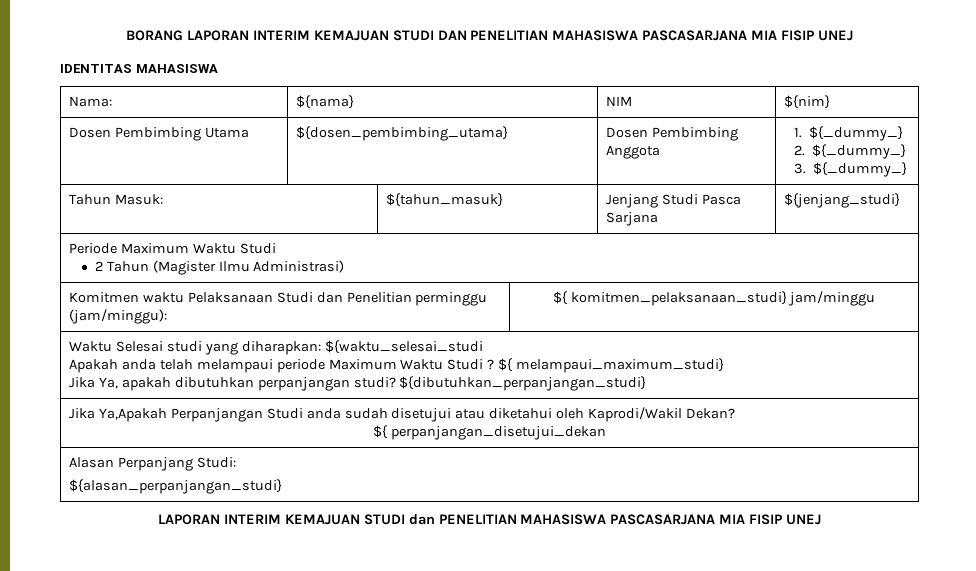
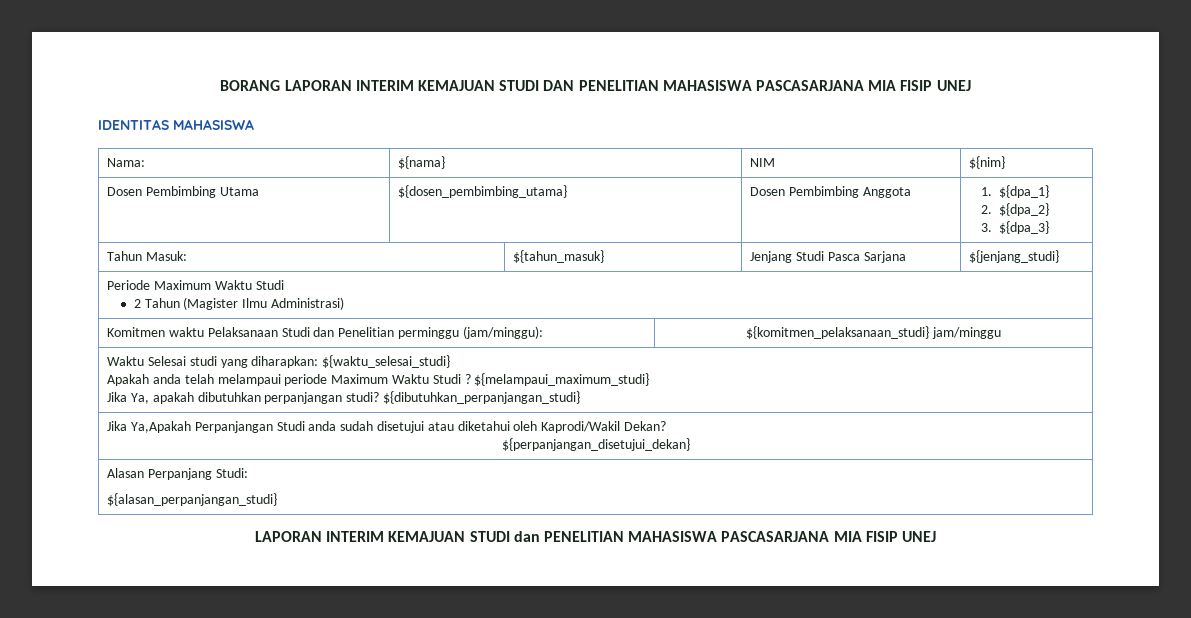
[809,126,904,141] ${_dummy_} -> [998,185,1049,198] ${dpa_1}
[812,144,907,159] ${_dummy_} -> [998,203,1049,216] ${dpa_2}
[813,162,908,177] ${_dummy_} -> [998,221,1049,234] ${dpa_3}
[552,291,787,306] ${ komitmen_pelaksanaan_studi} -> [746,326,930,339] ${komitmen_pelaksanaan_studi}
[324,340,483,354] ${waktu_selesai_studi -> [322,355,451,368] ${waktu_selesai_studi}
[498,358,725,373] ${ melampaui_maximum_studi} -> [474,373,650,386] ${melampaui_maximum_studi}
[373,425,606,440] ${ perpanjangan_disetujui_dekan -> [501,438,690,451] ${perpanjangan_disetujui_dekan}

